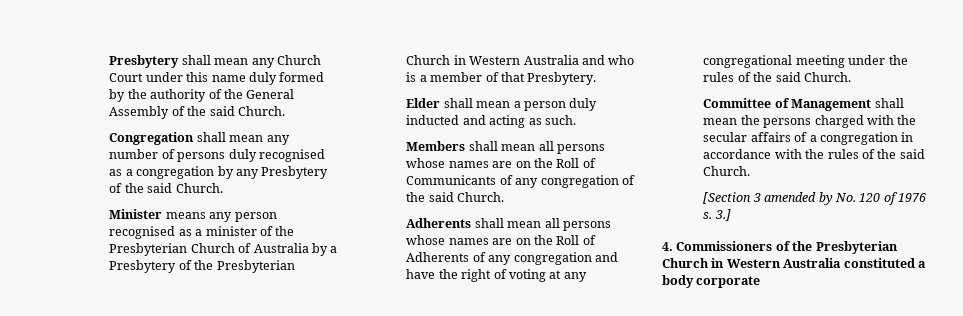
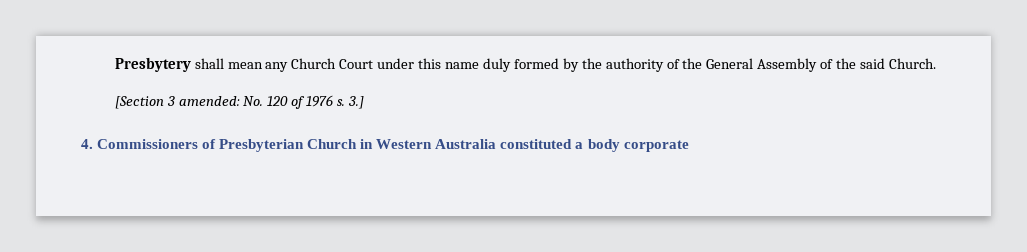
[109,132,290,145] [109,149,325,162] [109,166,329,179] [109,183,223,193] [109,209,277,222] [109,226,295,239] [109,243,338,256] [109,260,295,273] [406,55,635,65] [406,72,597,85] [406,98,598,111] [406,115,576,128] [406,141,605,154] [406,158,596,168] [406,175,635,188] [406,192,505,202] [406,218,611,231] [406,235,596,245] [406,252,618,265] [406,269,587,282] [703,55,908,68] [703,72,851,82] [703,98,904,111] [703,115,917,128] [703,132,914,145] [703,149,925,159] [703,166,751,176] // Congregation shall mean any number of persons duly recognised as a congregation by any Presbytery of the said Church. // Minister means any person recognised as a minister of the Presbyterian Church of Australia by a Presbytery of the Presbyterian Church in Western Australia and who is a member of that Presbytery. // Elder shall mean a person duly inducted and acting as such. // Members shall mean all persons whose names are on the Roll of Communicants of any congregation of the said Church. // Adherents shall mean all persons whose names are on the Roll of Adherents of any congregation and have the right of voting at any congregational meeting under the rules of the said Church. // Committee of Management shall mean the persons charged with the secular affairs of a congregation in accordance with the rules of the said Church. -> (936, 63) none
[764,192,833,205] amended by -> [178,96,240,106] amended:
[792,241,813,251] the -> (217, 144) none

